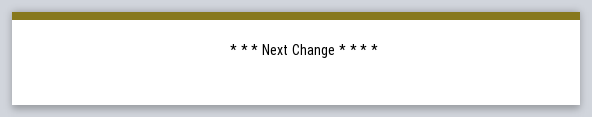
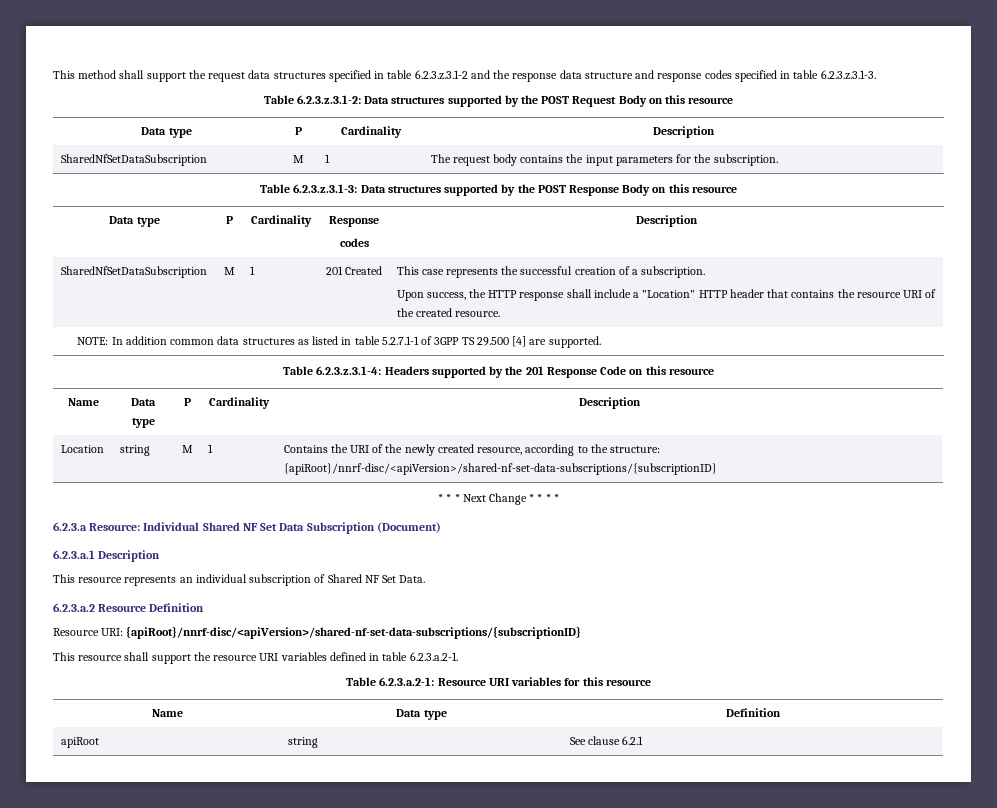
(229, 49) none -> [53,70,876,82] [263,95,734,107] [141,127,192,138] [295,127,302,135] [340,126,402,138] [653,126,715,138] [60,154,207,166] [293,155,304,163] [324,154,330,163] [430,154,778,166] [260,184,737,196] [109,216,160,227] [225,216,233,224] [250,215,312,227] [328,216,379,227] [339,238,369,247] [636,215,698,227] [60,266,207,278] [223,267,235,275] [249,266,255,275] [325,266,382,275] [396,266,706,278] [396,289,937,301] [396,308,501,317] [77,336,601,348] [283,366,714,378] [67,398,99,406] [131,398,156,406] [131,418,155,428] [183,398,191,406] [208,397,270,409] [579,397,641,409] [60,445,104,453] [119,445,150,456] [181,445,193,453] [207,444,213,453] [283,444,661,456] [283,463,717,475] This method shall support the request data structures specified in table 6.2.3.z.3.1-2 and the response data structure and response codes specified in table 6.2.3.z.3.1-3. // Table 6.2.3.z.3.1-2: Data structures supported by the POST Request Body on this resource // Data type | P | Cardinality | Description // SharedNfSetDataSubscription | M | 1 | The request body contains the input parameters for the subscription. // Table 6.2.3.z.3.1-3: Data structures supported by the POST Response Body on this resource // Data type | P | Cardinality | Response // codes | Description // SharedNfSetDataSubscription | M | 1 | 201 Created | This case represents the successful creation of a subscription. // Upon success, the HTTP response shall include a "Location" HTTP header that contains the resource URI of the created resource. // NOTE: In addition common data structures as listed in table 5.2.7.1-1 of 3GPP TS 29.500 [4] are supported. // Table 6.2.3.z.3.1-4: Headers supported by the 201 Response Code on this resource // Name | Data type | P | Cardinality | Description // Location | string | M | 1 | Contains the URI of the newly created resource, according to the structure: {apiRoot}/nnrf-disc/<apiVersion>/shared-nf-set-data-subscriptions/{subscriptionID} //
(379, 49) none -> [53,522,441,534] [53,550,161,562] [53,574,426,586] [53,603,205,612] [53,626,582,639] [53,652,458,664] [346,677,651,686] [151,709,183,717] [396,709,447,720] [725,708,781,717] [60,737,99,748] [287,737,318,748] [569,736,644,745] // 6.2.3.a Resource: Individual Shared NF Set Data Subscription (Document) // 6.2.3.a.1 Description // This resource represents an individual subscription of Shared NF Set Data. // 6.2.3.a.2 Resource Definition // Resource URI: {apiRoot}/nnrf-disc/<apiVersion>/shared-nf-set-data-subscriptions/{subscriptionID} // This resource shall support the resource URI variables defined in table 6.2.3.a.2-1. // Table 6.2.3.a.2-1: Resource URI variables for this resource // Name | Data type | Definition // apiRoot | string | See clause 6.2.1

